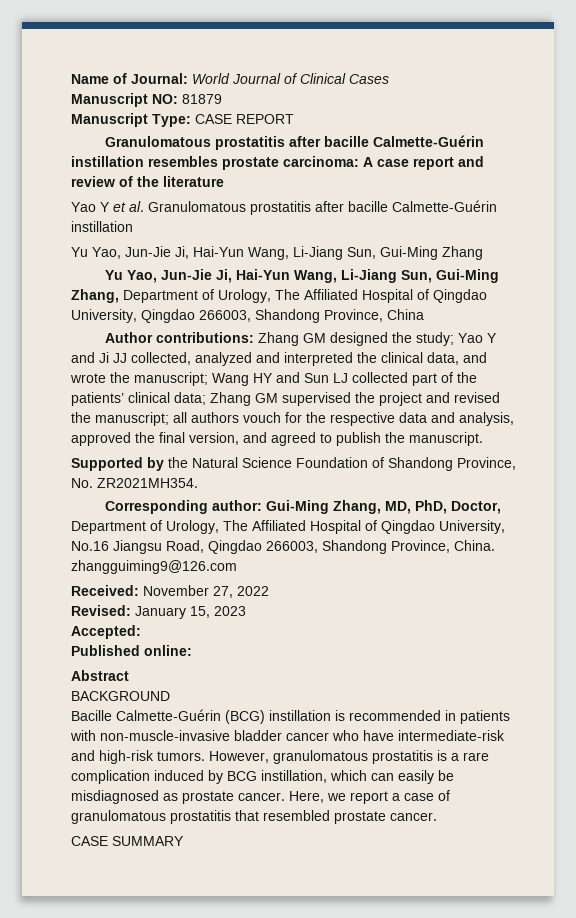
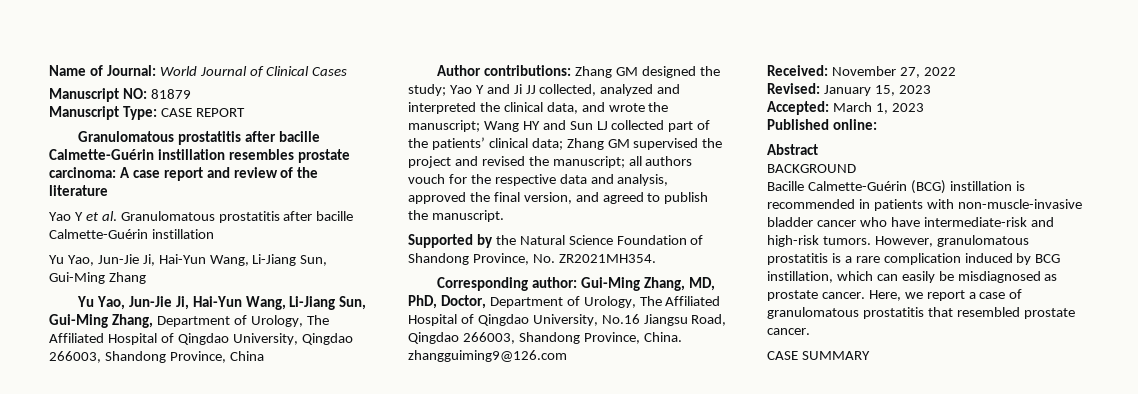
(141, 632) none -> [832,102,924,114] March 1, 2023

